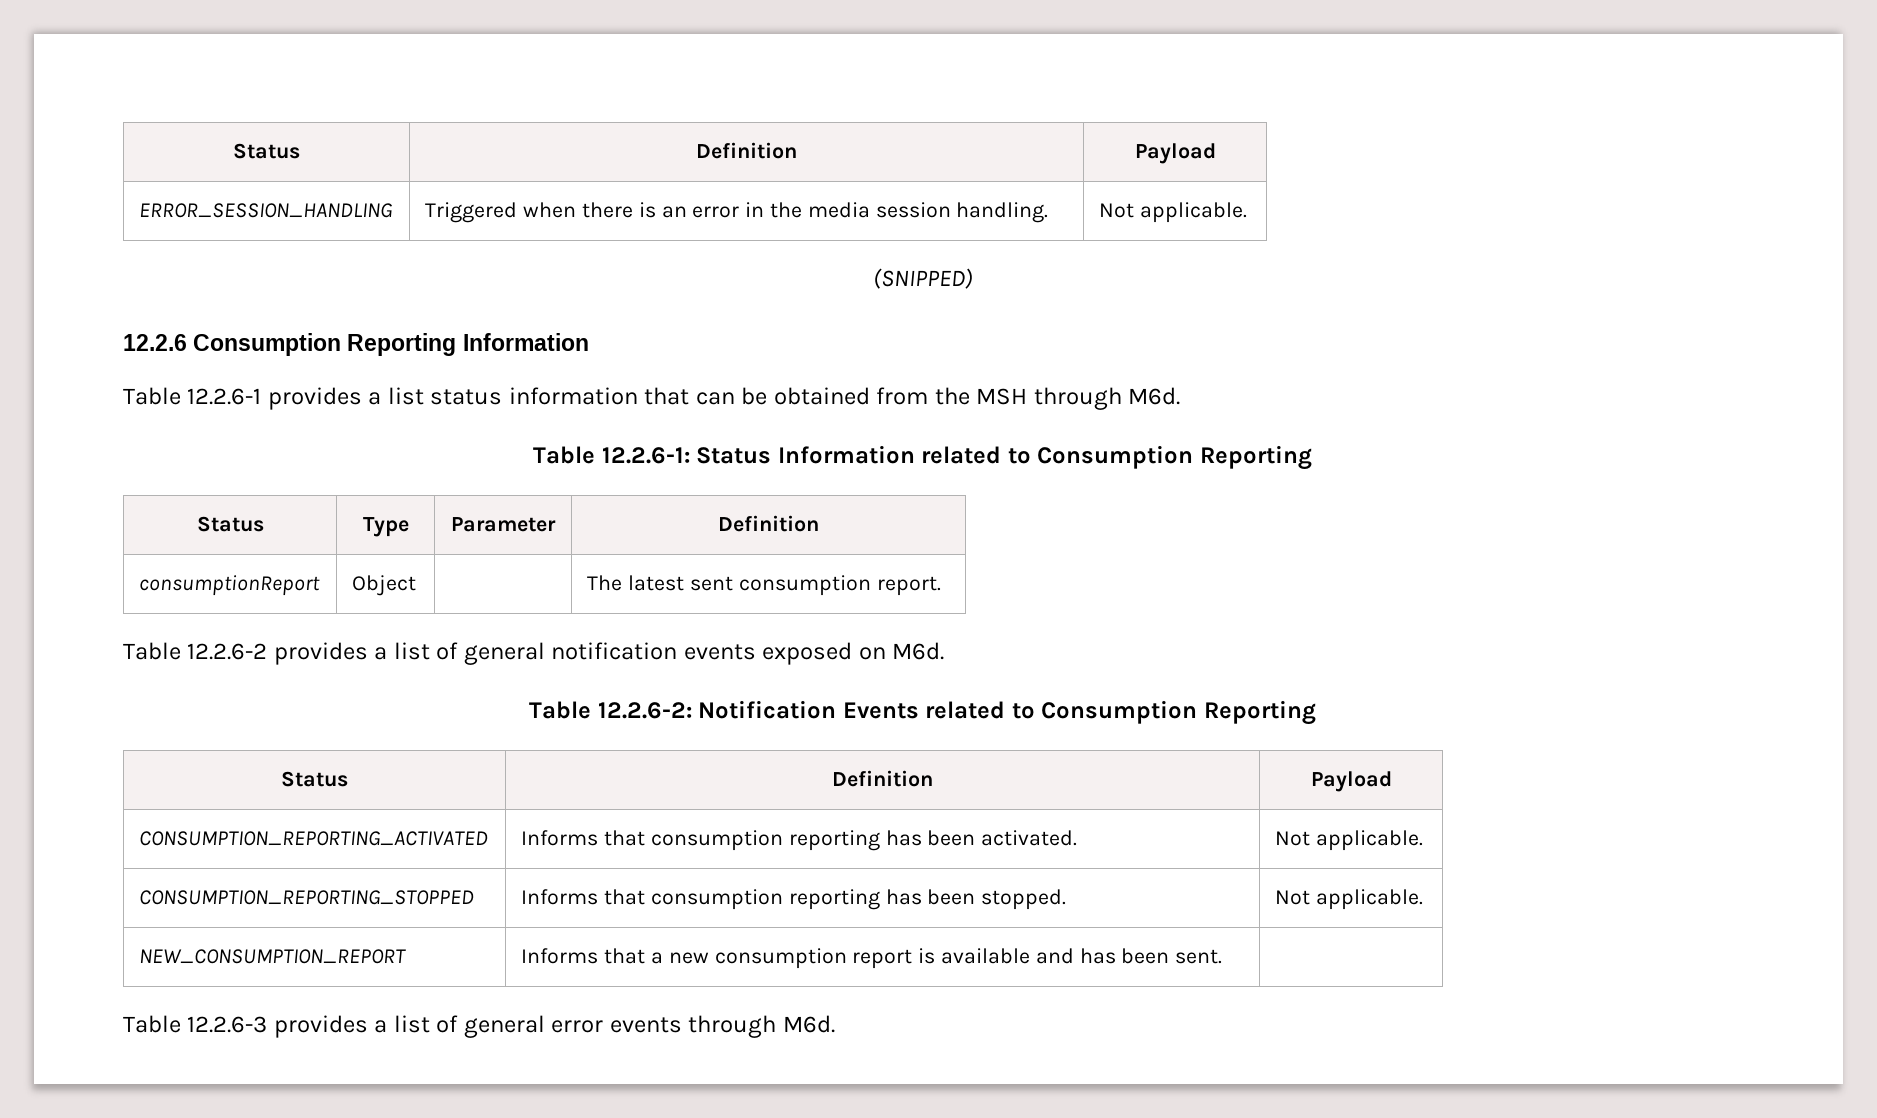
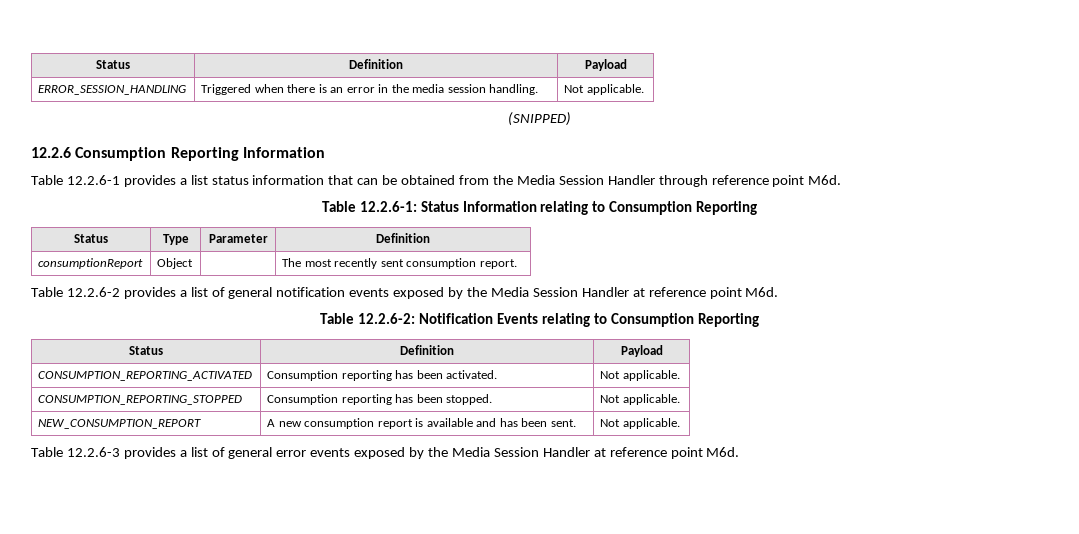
[976,387,1122,410] MSH through -> [516,175,805,187] Media Session Handler through reference point
[921,446,1002,464] related -> [540,201,589,215] relating
[628,575,685,591] latest -> [304,258,378,269] most recently
[858,647,886,660] on -> [448,287,742,299] by the Media Session Handler at reference point
[925,701,1006,719] related -> [541,313,590,327] relating
[521,830,783,851] Informs that consumption -> [267,370,339,381] Consumption
[521,889,783,910] Informs that consumption -> [267,394,339,405] Consumption
[521,948,663,964] Informs that a -> [267,419,276,427] A
(1223, 956) none -> [600,418,680,429] Not applicable.
[688,1015,777,1038] through -> [354,447,703,459] exposed by the Media Session Handler at reference point

